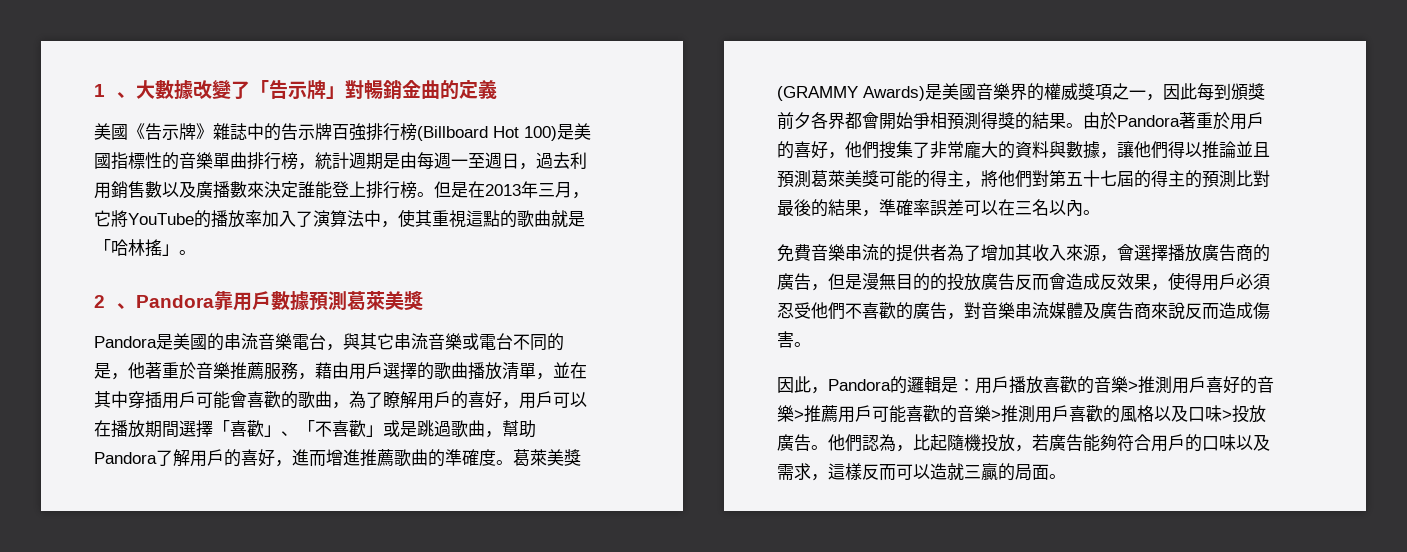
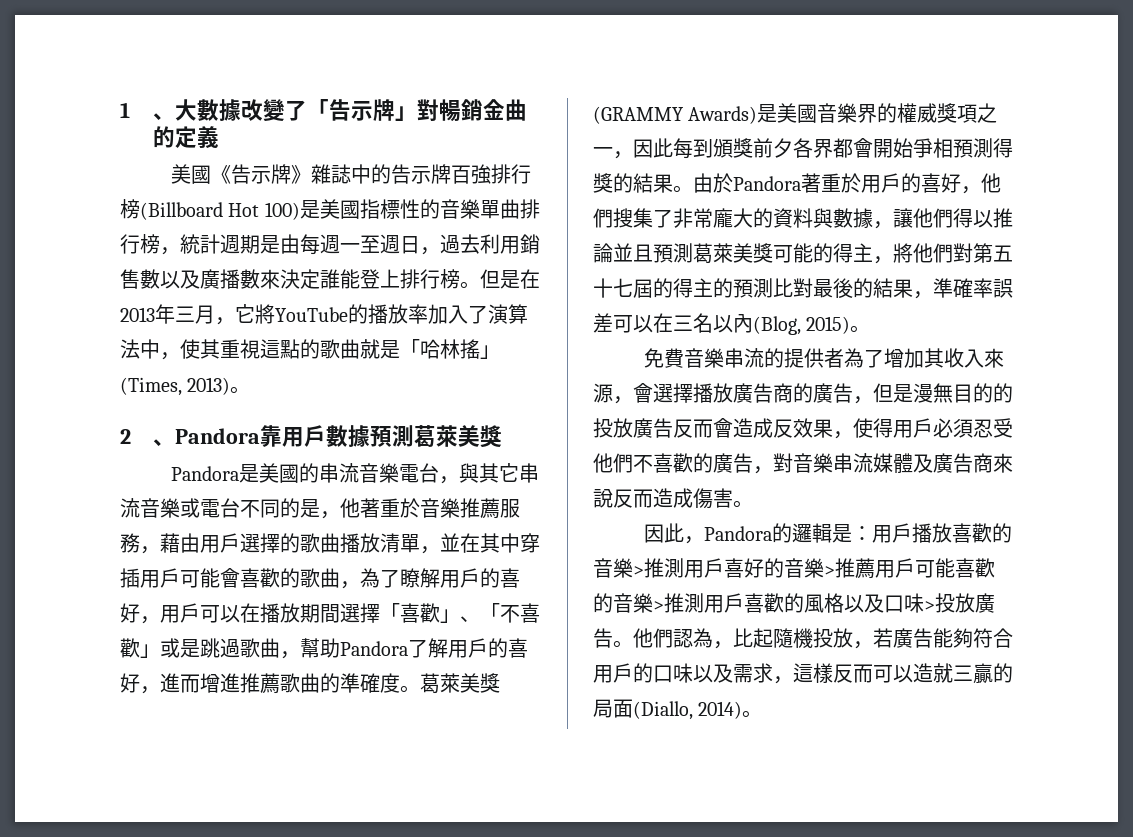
(179, 250) none -> [120,377,231,396] (Times, 2013)
(1083, 208) none -> [753,316,851,335] (Blog, 2015)
(1049, 472) none -> [633,701,743,720] (Diallo, 2014)

